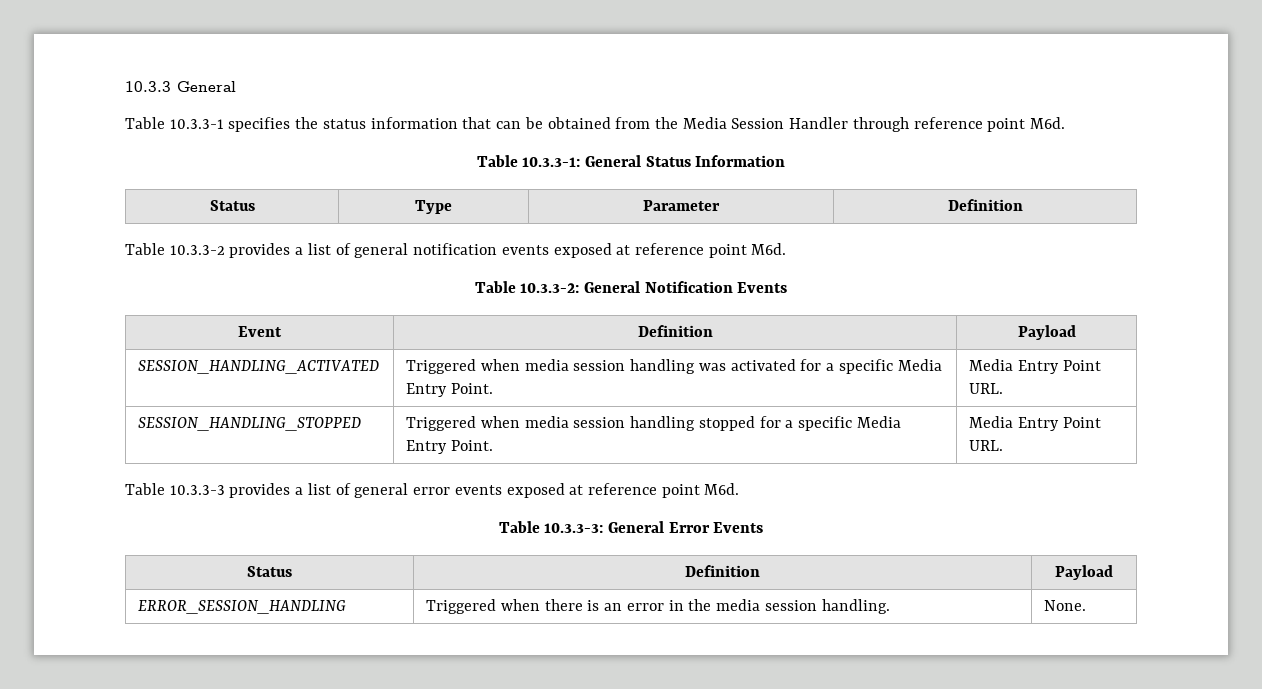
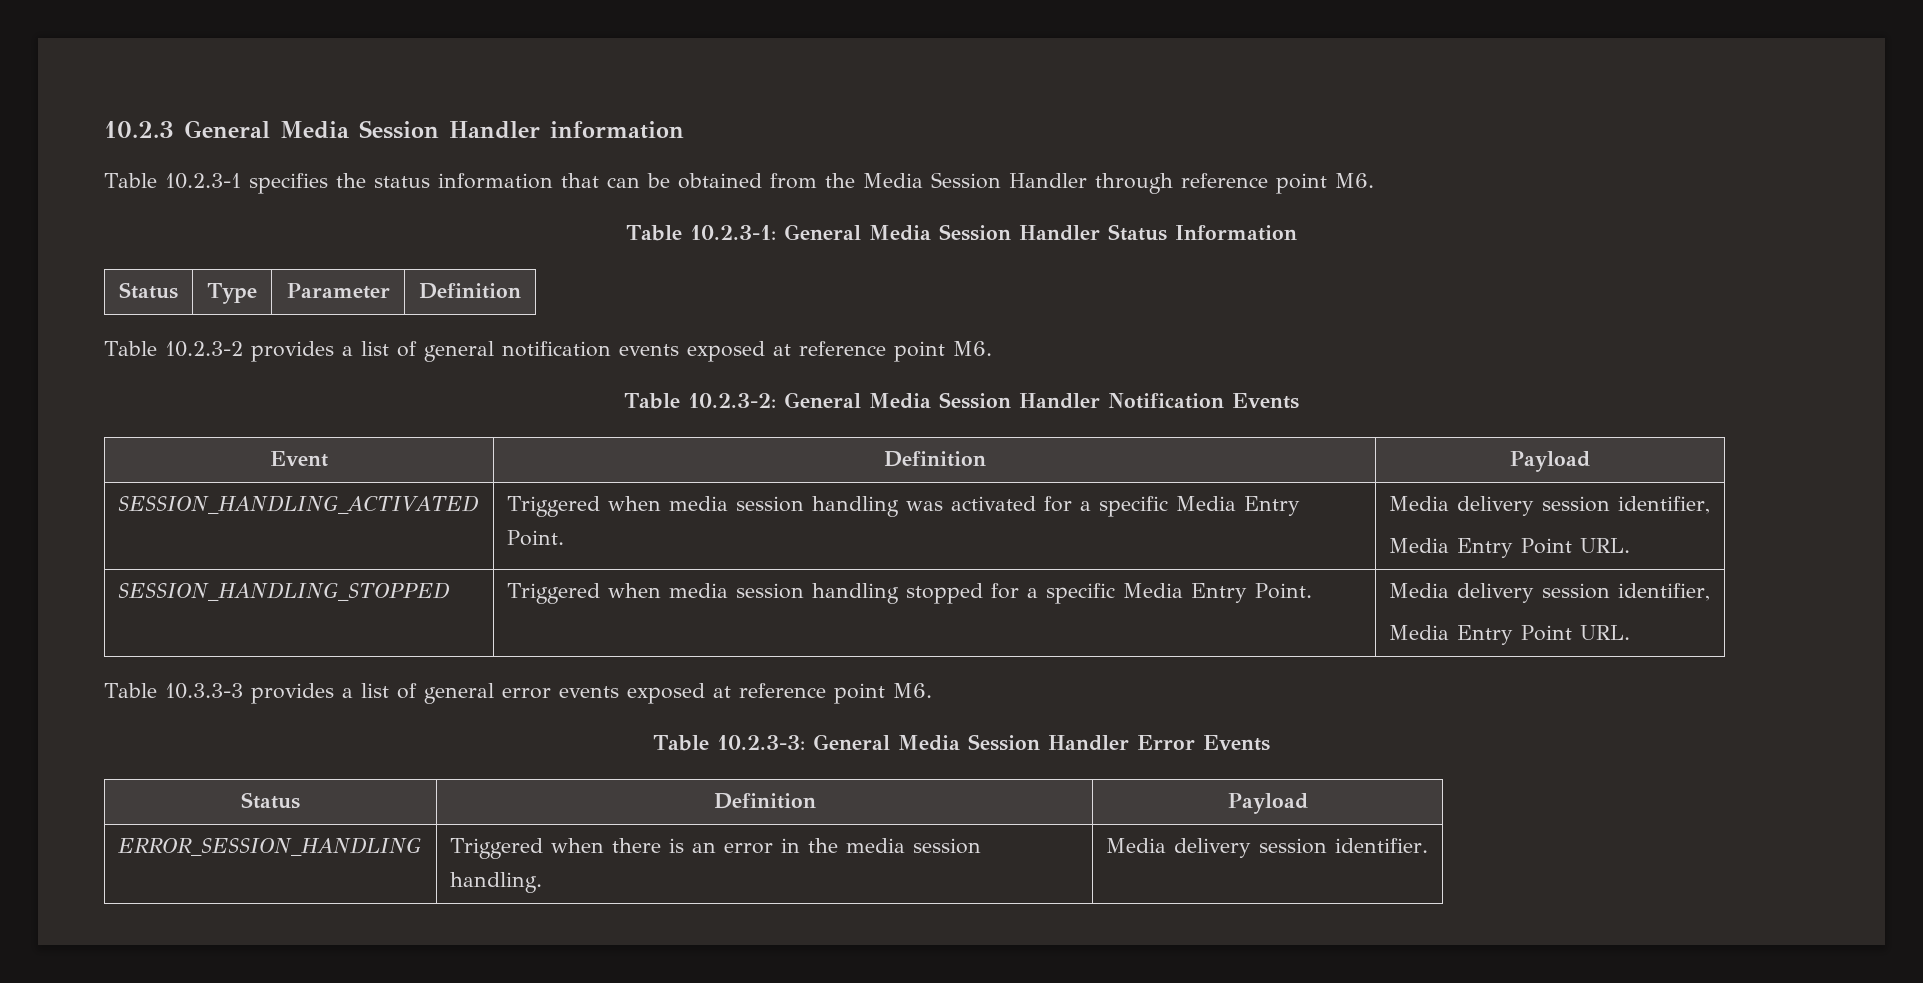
[125,81,236,92] [125,117,224,129] 10.3.3 General // Table 10.3.3-1 -> [104,120,684,139] [104,173,241,189] 10.2.3 General Media Session Handler information // Table 10.2.3-1
[1030,117,1066,129] [476,155,641,167] M6d. // Table 10.3.3-1: General -> [1334,173,1374,188] [626,224,1100,241] M6. // Table 10.2.3-1: General Media Session Handler
[169,245,225,255] 10.3.3-2 -> [164,341,243,357] 10.2.3-2
[751,243,787,255] [474,281,640,293] M6d. // Table 10.3.3-2: General -> [952,341,992,356] [624,392,1100,409] M6. // Table 10.2.3-2: General Media Session Handler
(1014, 365) none -> [1457,496,1711,516] [1389,538,1450,553] delivery session identifier, // Media
(1014, 422) none -> [1457,583,1711,603] [1389,625,1450,640] delivery session identifier, // Media
[704,483,740,495] [498,521,664,533] M6d. // Table 10.3.3-3: General -> [892,683,932,698] [653,734,1129,751] M6. // Table 10.2.3-3: General Media Session Handler
[1044,600,1087,611] None. -> [1106,838,1429,858] Media delivery session identifier.

